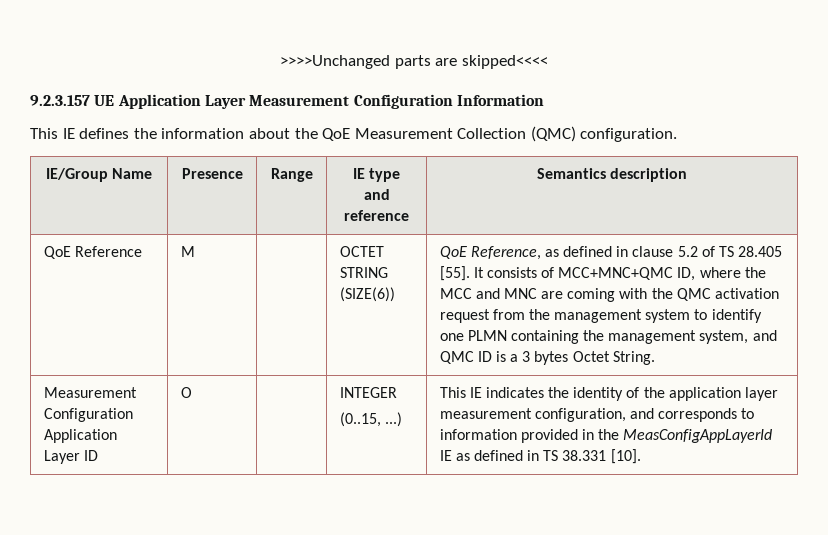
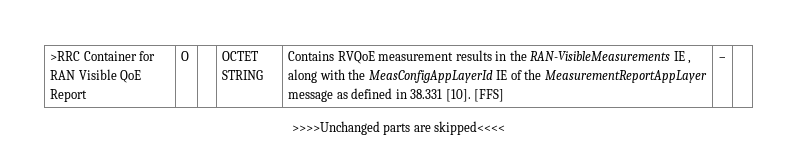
[280,55,548,69] [30,94,544,109] [30,126,678,142] [45,168,153,182] [181,168,243,179] [270,168,313,182] [352,168,401,182] [363,189,390,200] [344,210,409,221] [536,168,688,182] [43,246,142,259] [180,246,195,257] [339,246,384,257] [339,267,388,278] [339,287,395,302] [439,246,783,260] [439,266,766,281] [439,288,780,302] [439,309,762,323] [439,330,777,344] [439,351,655,365] [43,387,137,398] [43,408,133,422] [43,429,117,443] [43,450,98,464] [180,387,192,398] [339,387,397,398] [339,412,402,427] [439,387,779,401] [439,408,755,422] [439,429,773,443] [439,449,641,464] >>>>Unchanged parts are skipped<<<< // 9.2.3.157 UE Application Layer Measurement Configuration Information // This IE defines the information about the QoE Measurement Collection (QMC) configuration. // IE/Group Name | Presence | Range | IE type and reference | Semantics description // QoE Reference | M | | OCTET STRING (SIZE(6)) | QoE Reference, as defined in clause 5.2 of TS 28.405 [55]. It consists of MCC+MNC+QMC ID, where the MCC and MNC are coming with the QMC activation request from the management system to identify one PLMN containing the management system, and QMC ID is a 3 bytes Octet String. // Measurement Configuration Application Layer ID | O | | INTEGER // (0..15, ...) | This IE indicates the identity of the application layer measurement configuration, and corresponds to information provided in the MeasConfigAppLayerId IE as defined in TS 38.331 [10]. -> [50,51,156,61] [50,69,142,83] [50,89,88,102] [181,51,190,61] [222,51,259,61] [222,70,264,80] [288,50,692,64] [288,69,707,83] [288,88,505,102] [719,57,726,61] [291,121,506,135] >RRC Container for RAN Visible QoE Report | O | | OCTET STRING | Contains RVQoE measurement results in the RAN-VisibleMeasurements IE , along with the MeasConfigAppLayerId IE of the MeasurementReportAppLayer message as defined in 38.331 [10]. [FFS] | – | // >>>>Unchanged parts are skipped<<<<

